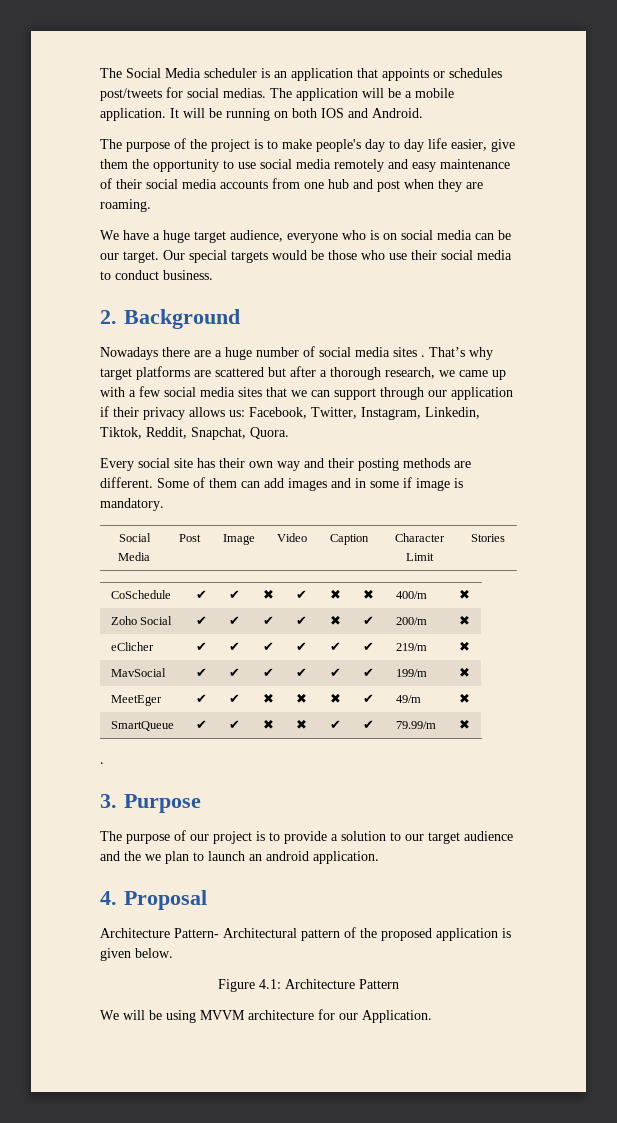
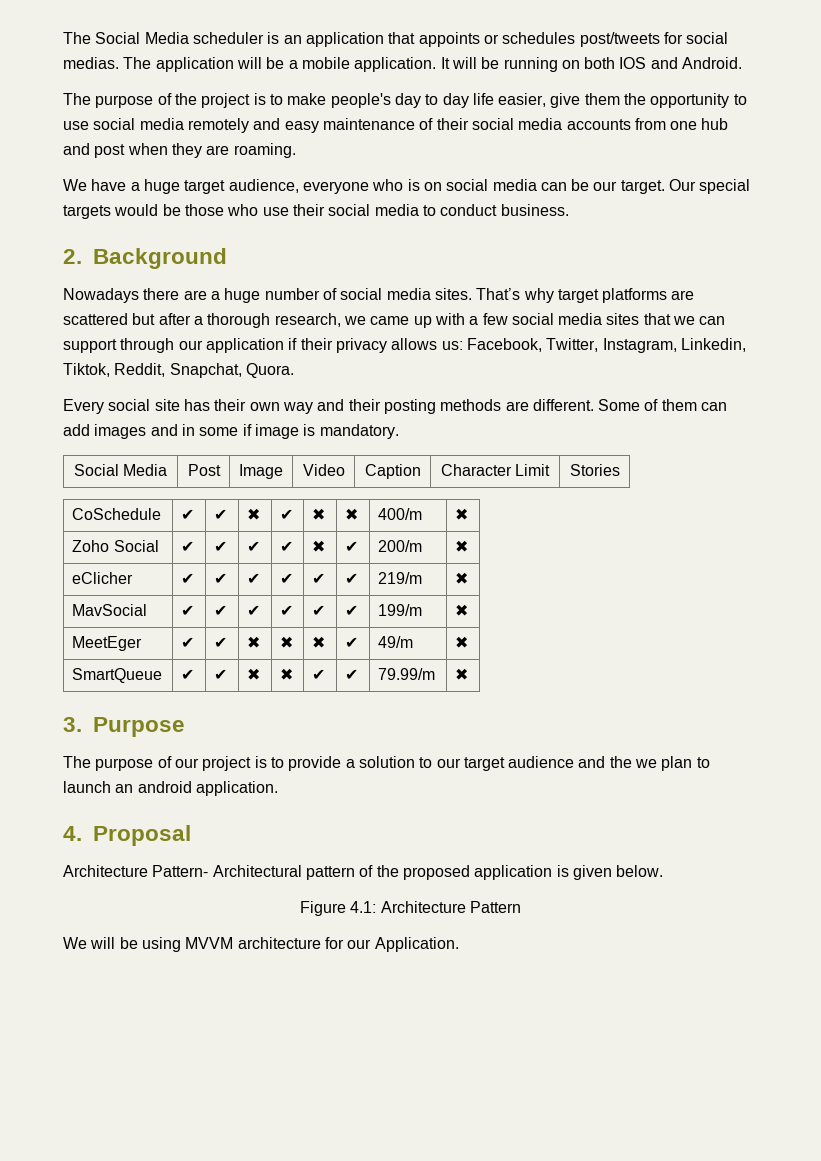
[393,347,425,357] sites . -> [434,288,472,300] sites.
[100,762,104,764] // . -> (469, 674) none

